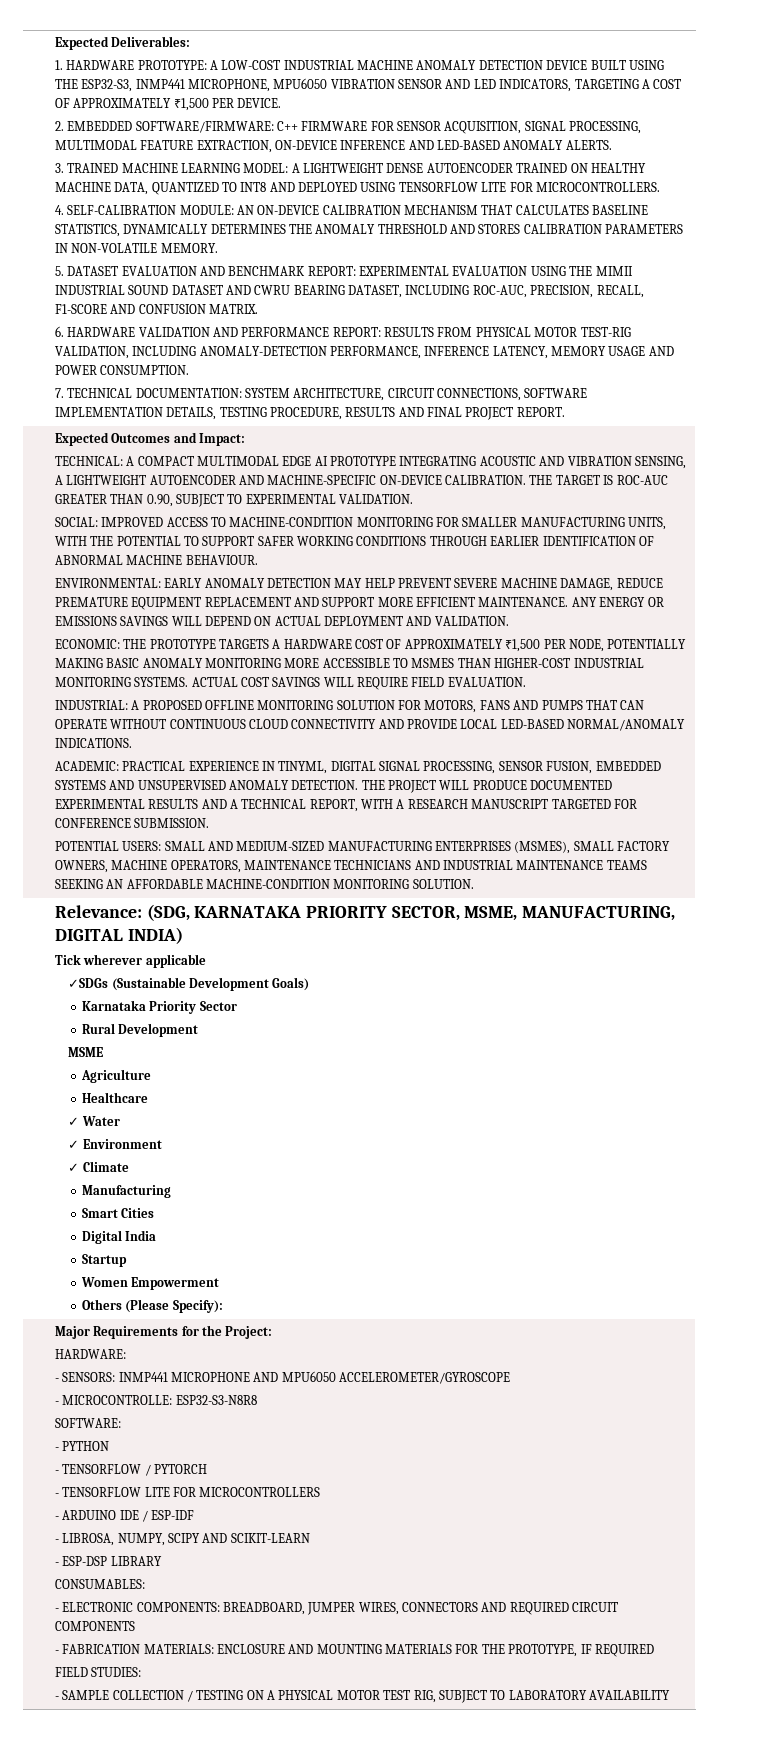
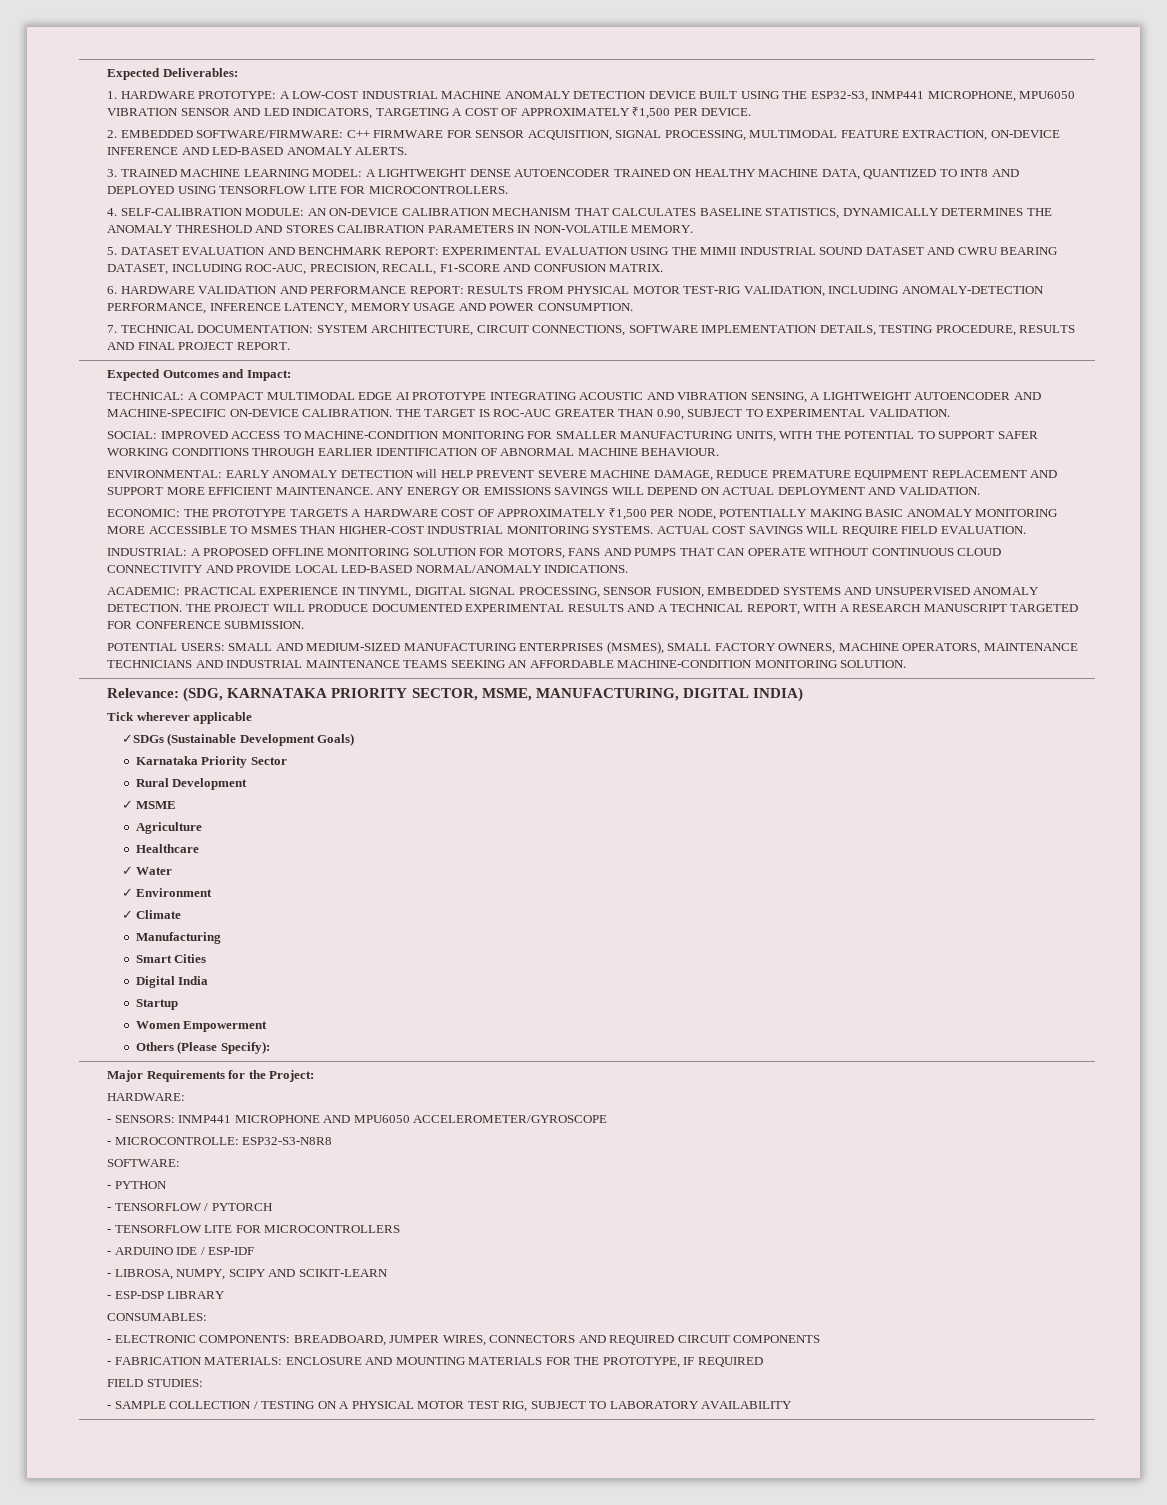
[334,578,363,588] MAY -> [416,469,438,478] will
(199, 1030) none -> [121,800,133,809] ✓

